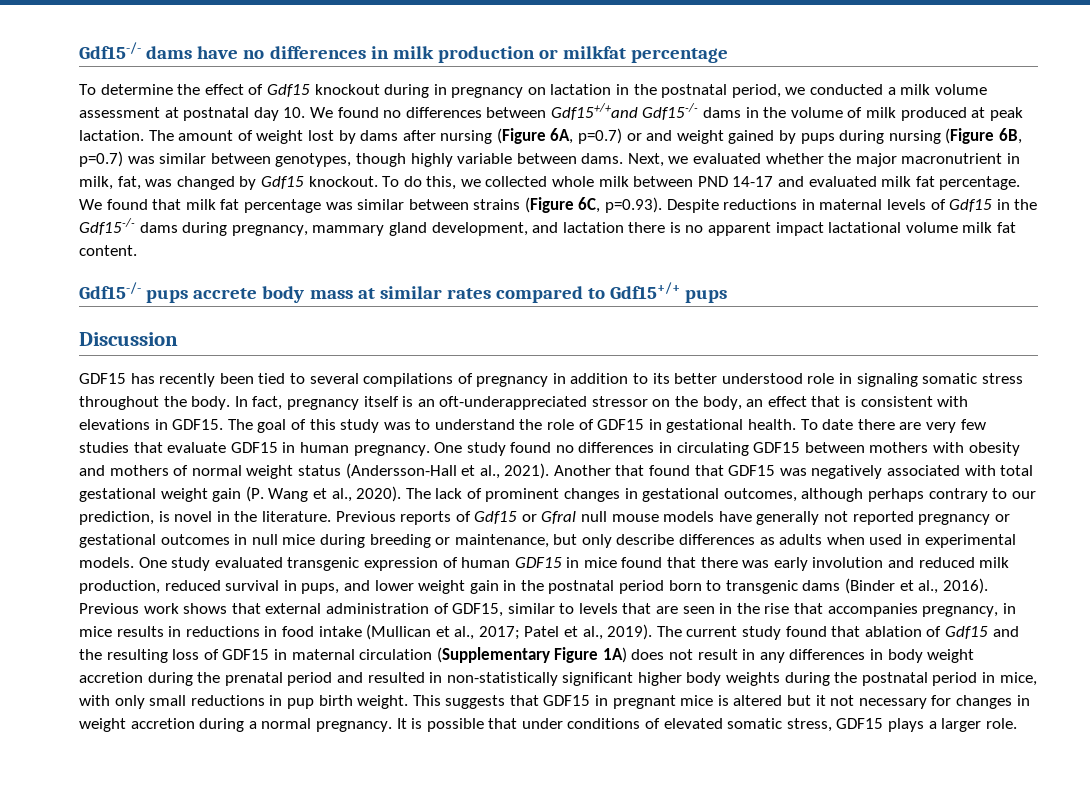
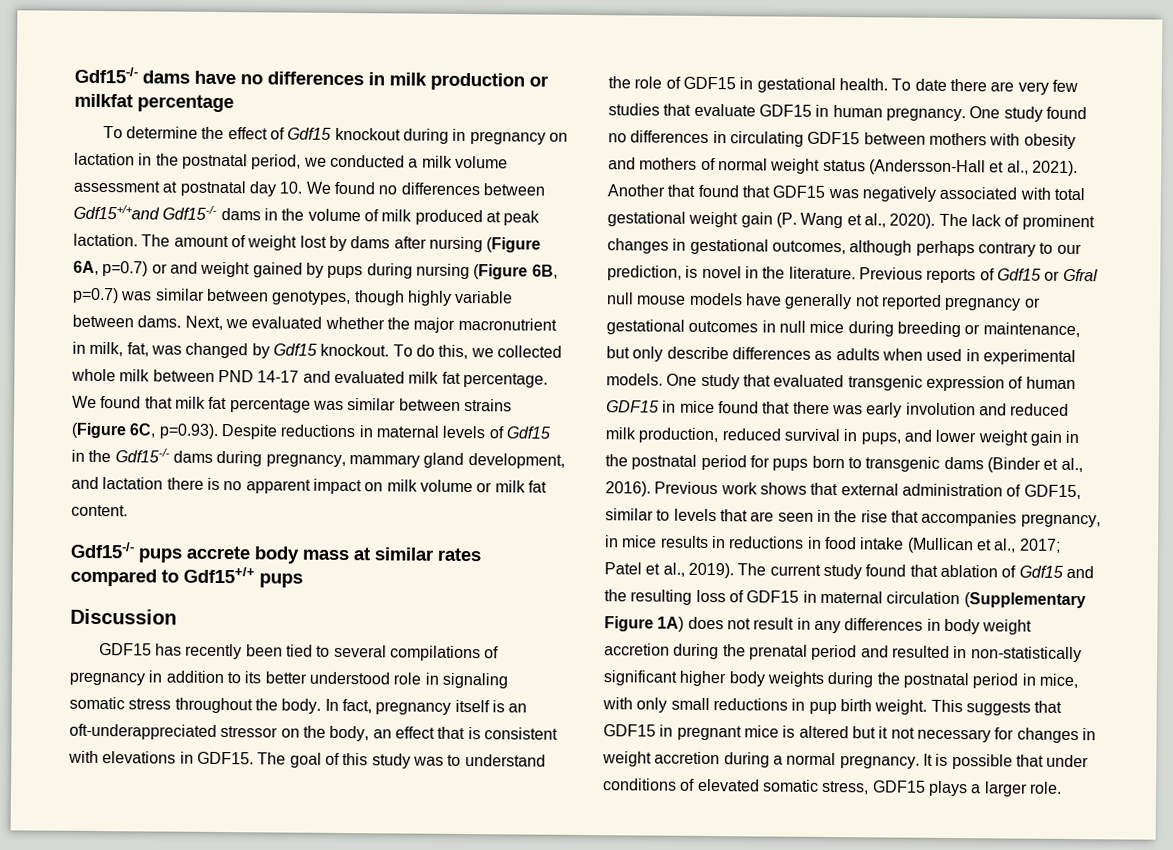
[828,222,958,233] lactational volume -> [364,479,493,493] on milk volume or
(211, 564) none -> [742,374,771,387] that
(665, 587) none -> [749,455,809,471] for pups

